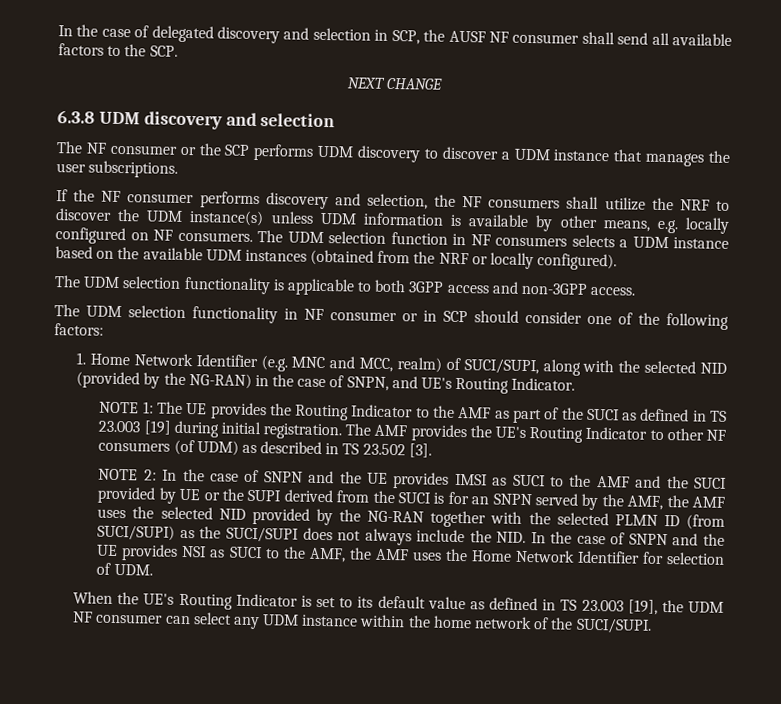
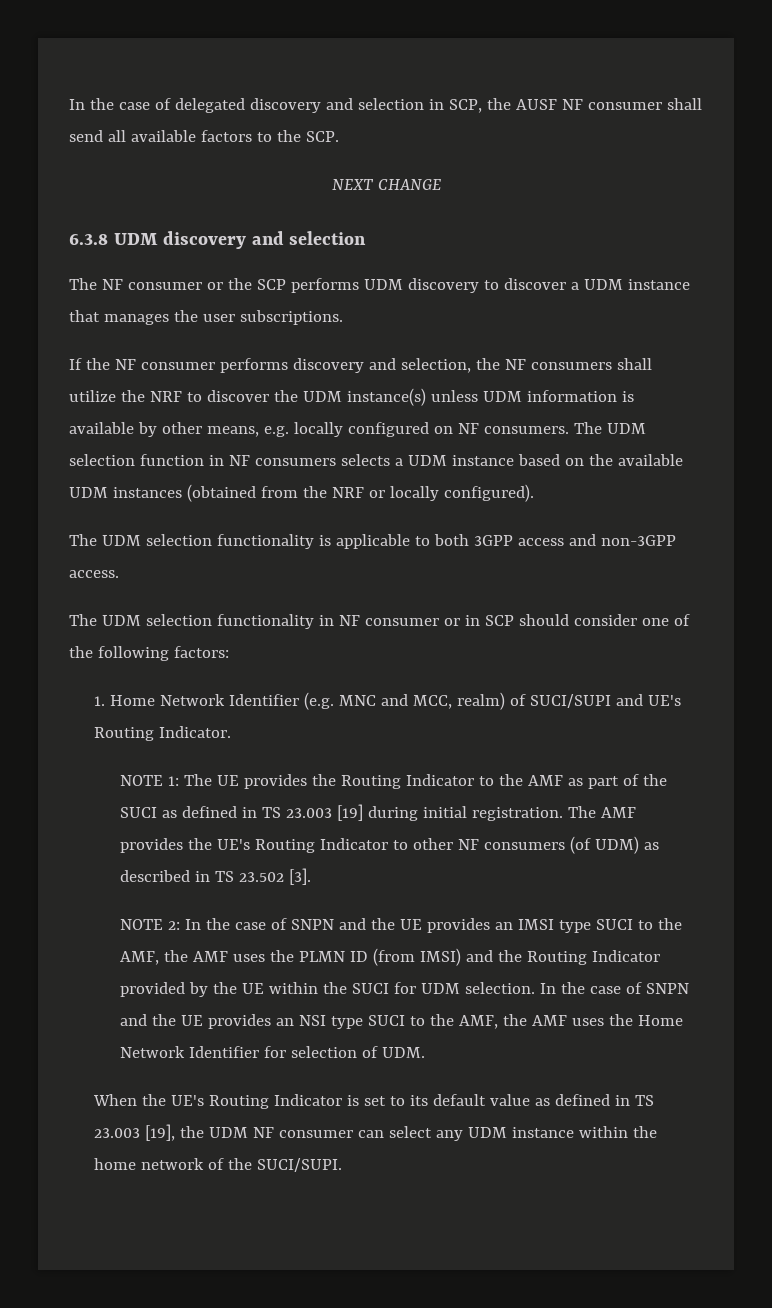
[463,358,727,376] [76,371,389,391] SUCI/SUPI, along with the selected NID (provided by the NG-RAN) in the case of SNPN, -> [530,694,612,708] SUCI/SUPI
[454,473,727,489] [97,486,725,511] [97,506,725,530] [97,524,725,546] [96,544,226,561] IMSI as SUCI to the AMF and the SUCI provided by UE or the SUPI derived from the SUCI is for an SNPN served by the AMF, the AMF uses the selected NID provided by the NG-RAN together with the selected PLMN ID (from SUCI/SUPI) as the SUCI/SUPI does not always include the NID. In the case of SNPN and the UE provides NSI as -> [494,918,682,933] [119,948,660,966] [119,982,689,997] [119,1014,363,1029] an IMSI type SUCI to the AMF, the AMF uses the PLMN ID (from IMSI) and the Routing Indicator provided by the UE within the SUCI for UDM selection. In the case of SNPN and the UE provides an NSI type

